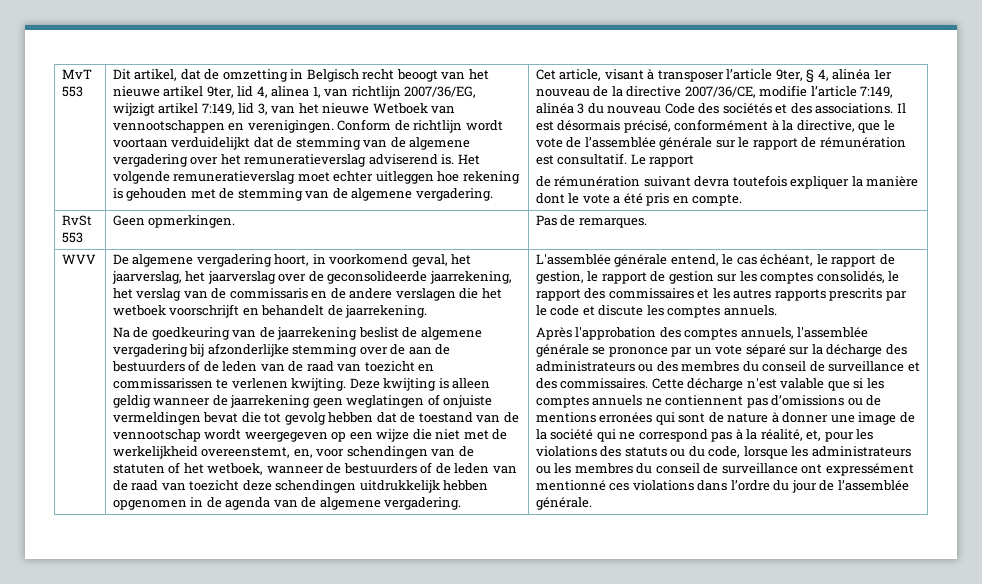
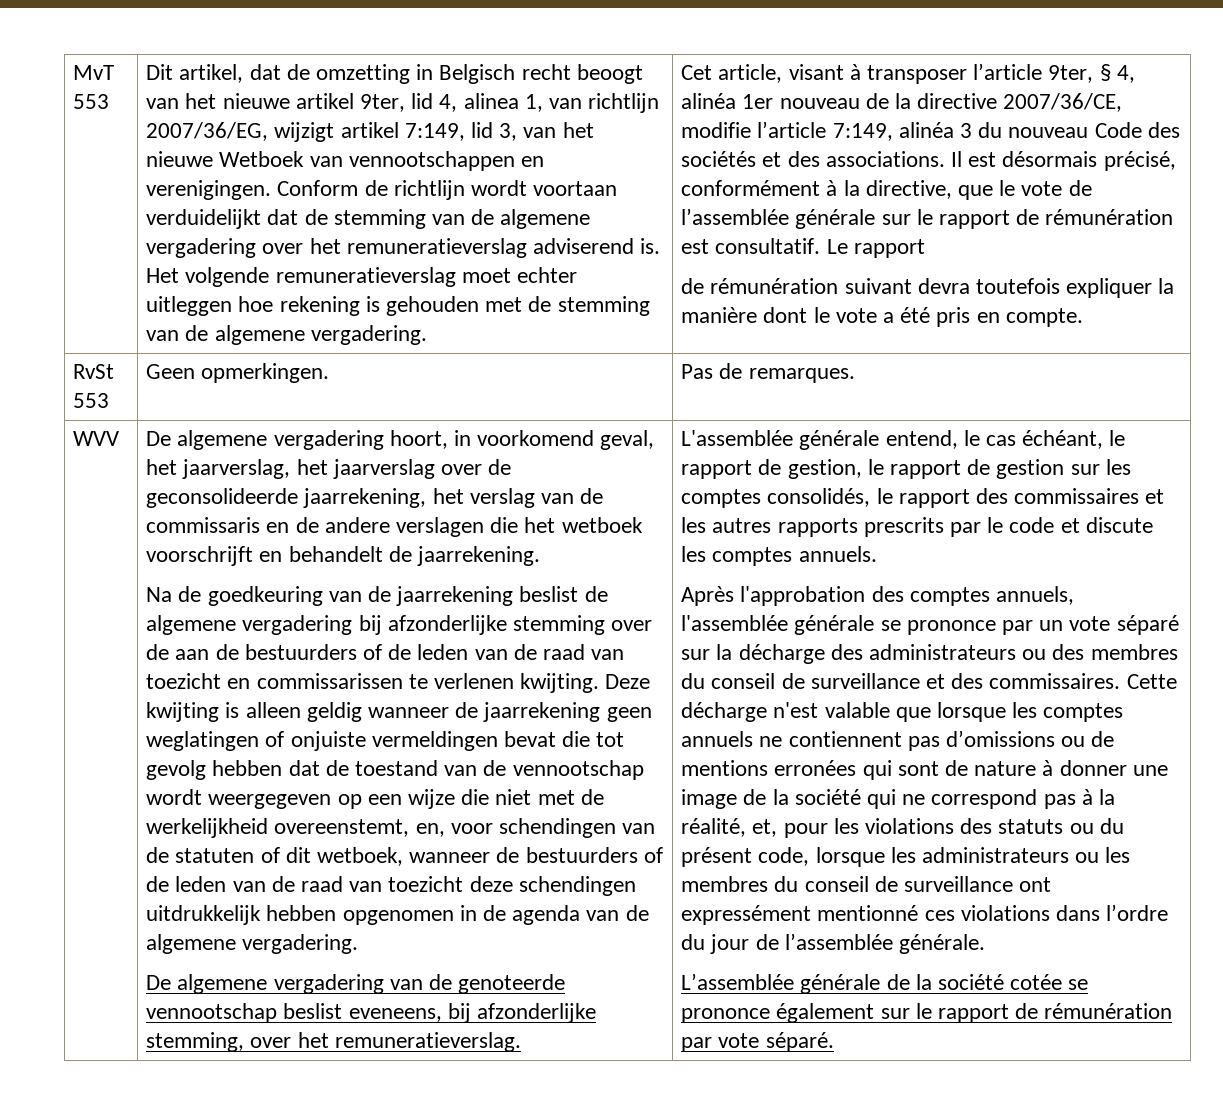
[183,463,204,474] het -> [285,847,311,863] dit
(462, 503) none -> [146,974,566,994] [146,1003,597,1023] [146,1032,521,1052] // De algemene vergadering van de genoteerde vennootschap beslist eveneens, bij afzonderlijke stemming, over het remuneratieverslag.
[853,378,864,389] si -> [937,702,1007,722] lorsque
(705, 451) none -> [681,847,753,867] présent
(592, 503) none -> [681,973,1089,994] [681,1003,1173,1023] [681,1032,834,1052] // L’assemblée générale de la société cotée se prononce également sur le rapport de rémunération par vote séparé.

